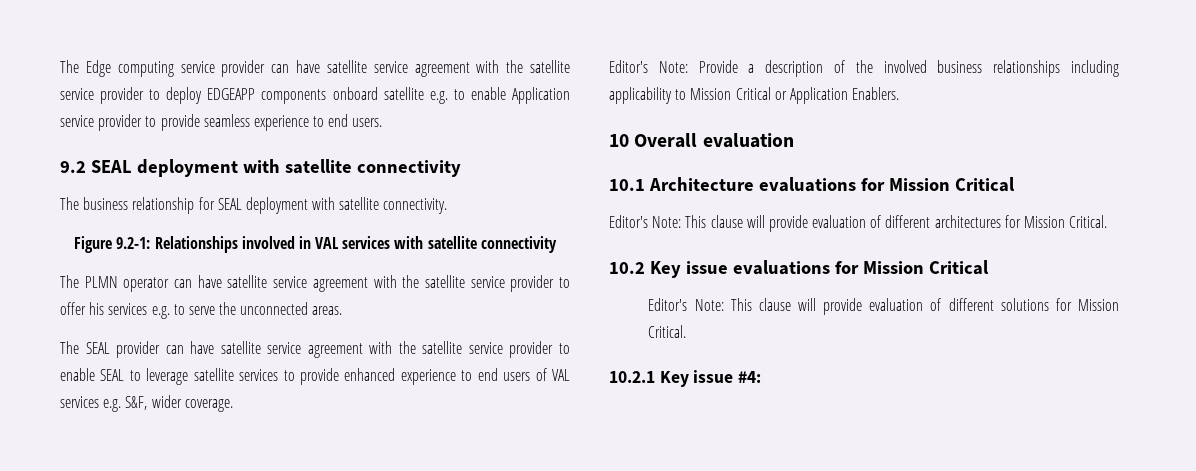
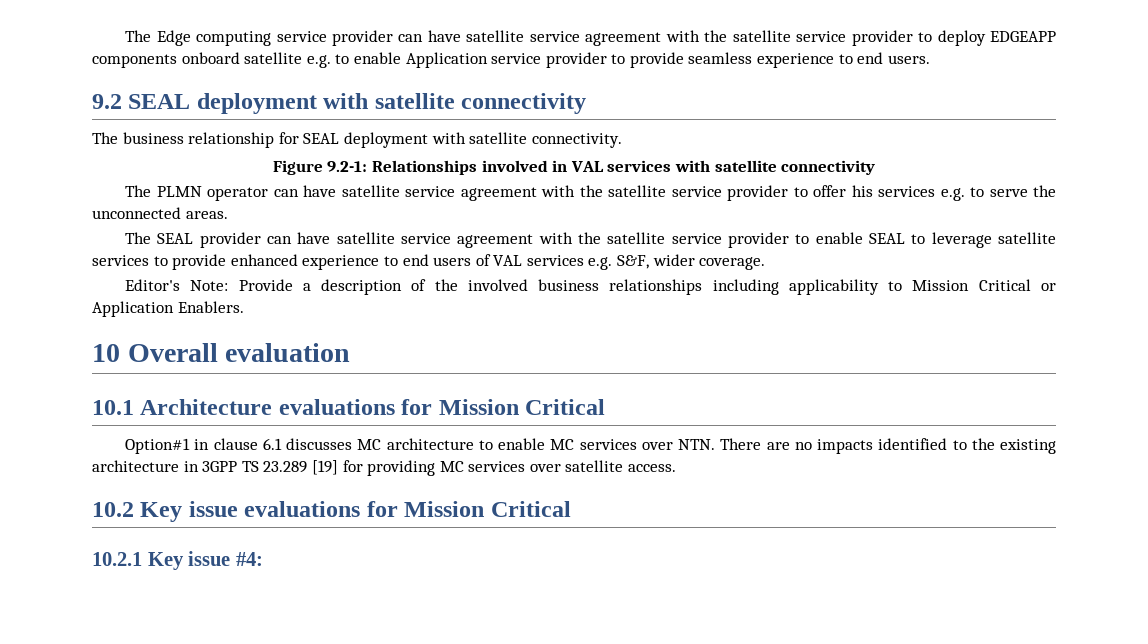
[609,215,1108,232] Editor's Note: This clause will provide evaluation of different architectures for Mission Critical. -> [125,438,1057,454] [92,460,677,476] Option#1 in clause 6.1 discusses MC architecture to enable MC services over NTN. There are no impacts identified to the existing architecture in 3GPP TS 23.289 [19] for providing MC services over satellite access.
[648,298,1119,315] [648,325,687,338] // Editor's Note: This clause will provide evaluation of different solutions for Mission Critical. -> (571, 509) none

